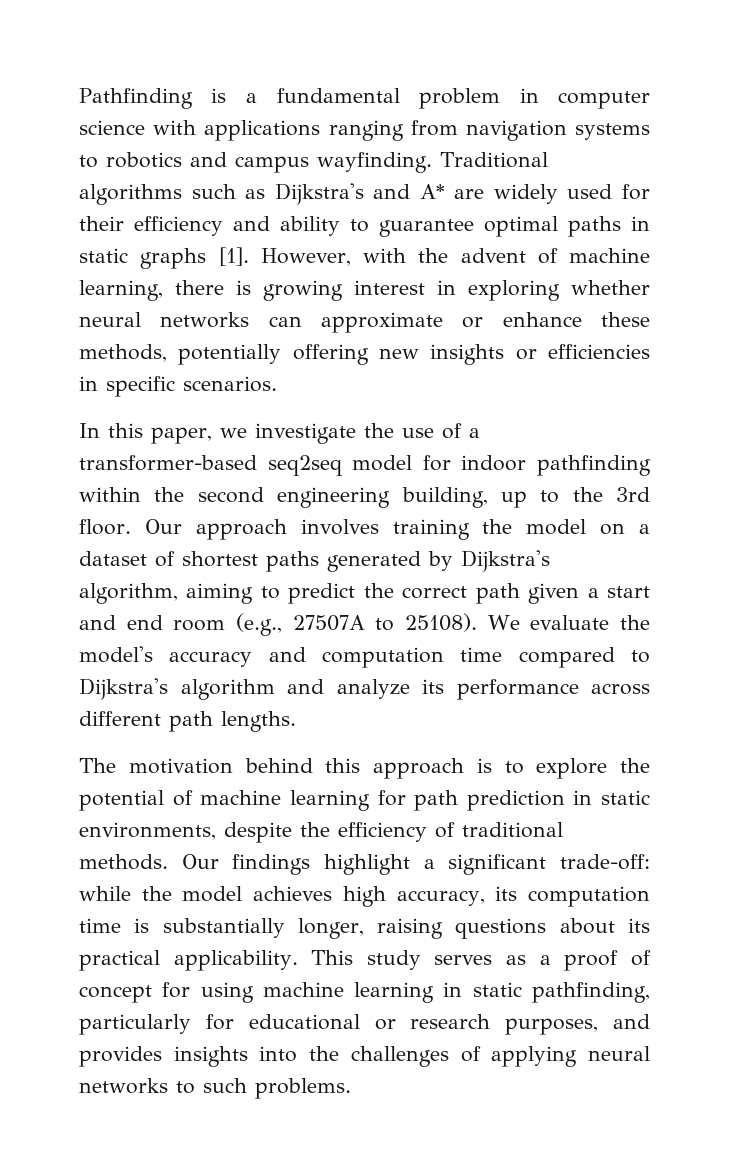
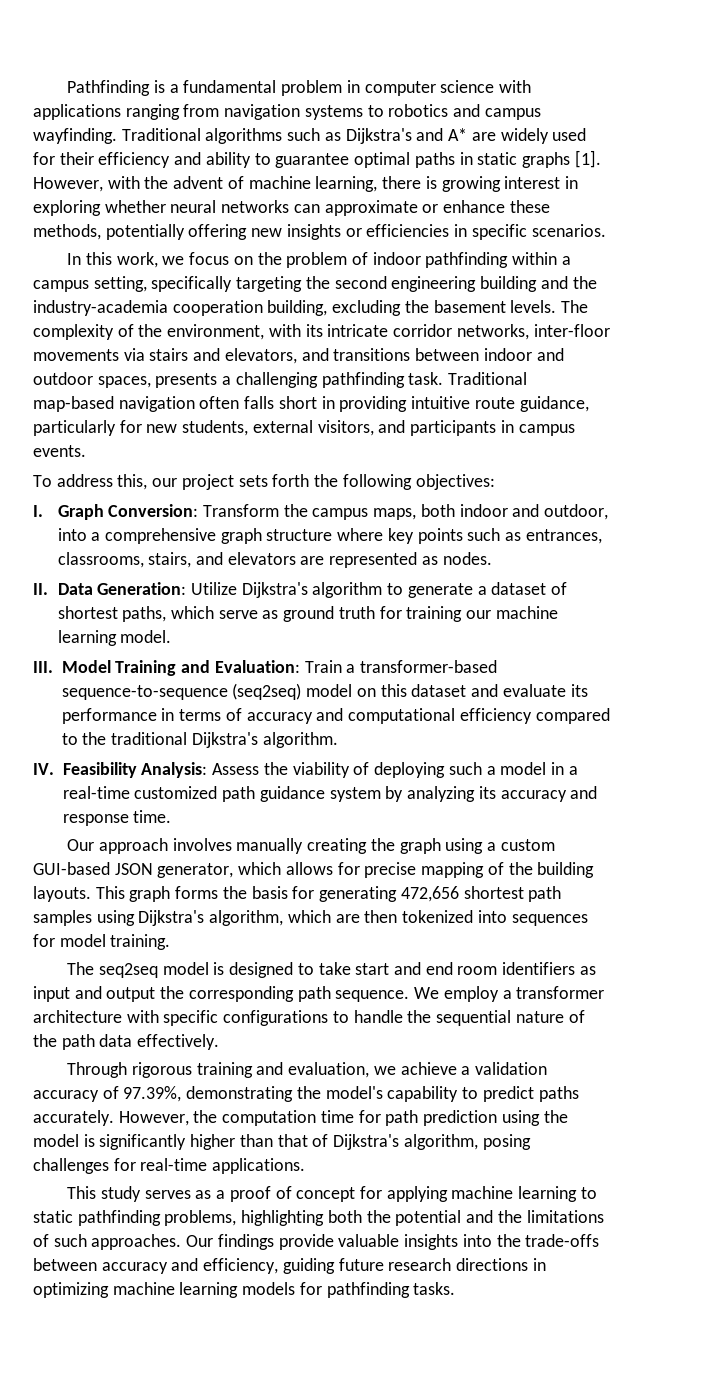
[151,423,480,444] [79,455,652,476] [79,487,650,508] [79,519,650,540] [79,550,550,572] [79,583,651,604] [79,613,650,636] [79,646,650,668] [79,678,650,700] [79,711,296,732] [79,758,650,779] [79,790,650,811] [79,822,563,843] [79,854,650,875] [79,886,650,907] [79,918,651,939] [79,950,298,971] paper, we investigate the use of a transformer-based seq2seq model for indoor pathfinding within the second engineering building, up to the 3rd floor. Our approach involves training the model on a dataset of shortest paths generated by Dijkstra's algorithm, aiming to predict the correct path given a start and end room (e.g., 27507A to 25108). We evaluate the model's accuracy and computation time compared to Dijkstra's algorithm and analyze its performance across different path lengths. // The motivation behind this approach is to explore the potential of machine learning for path prediction in static environments, despite the efficiency of traditional methods. Our findings highlight a significant trade-off: while the model achieves high accuracy, its computation time is substantially longer, raising questions about its practical applicability. -> [116,252,571,268] [33,276,597,292] [33,300,589,316] [33,324,610,340] [33,348,564,364] [33,372,528,388] [33,396,589,412] [33,420,575,436] [33,445,86,457] [33,474,495,490] [33,504,609,520] [57,528,602,544] [57,552,492,568] [33,582,568,598] [57,606,558,622] [57,630,172,646] [33,660,498,676] [61,683,588,700] [61,708,610,724] [61,732,338,748] [33,762,578,778] [62,786,598,802] [62,810,172,826] [67,838,555,854] [33,862,595,878] [33,886,562,902] [33,910,588,926] [33,934,171,950] [67,962,596,978] [33,986,605,1002] [33,1010,585,1026] [33,1034,220,1050] [67,1062,547,1078] [33,1086,579,1102] [33,1110,568,1126] [33,1134,531,1150] [33,1158,306,1174] work, we focus on the problem of indoor pathfinding within a campus setting, specifically targeting the second engineering building and the industry-academia cooperation building, excluding the basement levels. The complexity of the environment, with its intricate corridor networks, inter-floor movements via stairs and elevators, and transitions between indoor and outdoor spaces, presents a challenging pathfinding task. Traditional map-based navigation often falls short in providing intuitive route guidance, particularly for new students, external visitors, and participants in campus events. // To address this, our project sets forth the following objectives: // I. Graph Conversion: Transform the campus maps, both indoor and outdoor, into a comprehensive graph structure where key points such as entrances, classrooms, stairs, and elevators are represented as nodes. // II. Data Generation: Utilize Dijkstra's algorithm to generate a dataset of shortest paths, which serve as ground truth for training our machine learning model. // III. Model Training and Evaluation: Train a transformer-based sequence-to-sequence (seq2seq) model on this dataset and evaluate its performance in terms of accuracy and computational efficiency compared to the traditional Dijkstra's algorithm. // IV. Feasibility Analysis: Assess the viability of deploying such a model in a real-time customized path guidance system by analyzing its accuracy and response time. // Our approach involves manually creating the graph using a custom GUI-based JSON generator, which allows for precise mapping of the building layouts. This graph forms the basis for generating 472,656 shortest path samples using Dijkstra's algorithm, which are then tokenized into sequences for model training. // The seq2seq model is designed to take start and end room identifiers as input and output the corresponding path sequence. We employ a transformer architecture with specific configurations to handle the sequential nature of the path data effectively. // Through rigorous training and evaluation, we achieve a validation accuracy of 97.39%, demonstrating the model's capability to predict paths accurately. However, the computation time for path prediction using the model is significantly higher than that of Dijkstra's algorithm, posing challenges for real-time applications. //
[200,982,650,1003] [79,1014,650,1035] [79,1046,650,1067] [79,1078,351,1099] using machine learning in static pathfinding, particularly for educational or research purposes, and provides insights into the challenges of applying neural networks to such problems. -> [386,1186,597,1202] [33,1210,604,1226] [33,1234,600,1250] [33,1258,546,1274] [33,1282,456,1298] applying machine learning to static pathfinding problems, highlighting both the potential and the limitations of such approaches. Our findings provide valuable insights into the trade-offs between accuracy and efficiency, guiding future research directions in optimizing machine learning models for pathfinding tasks.

